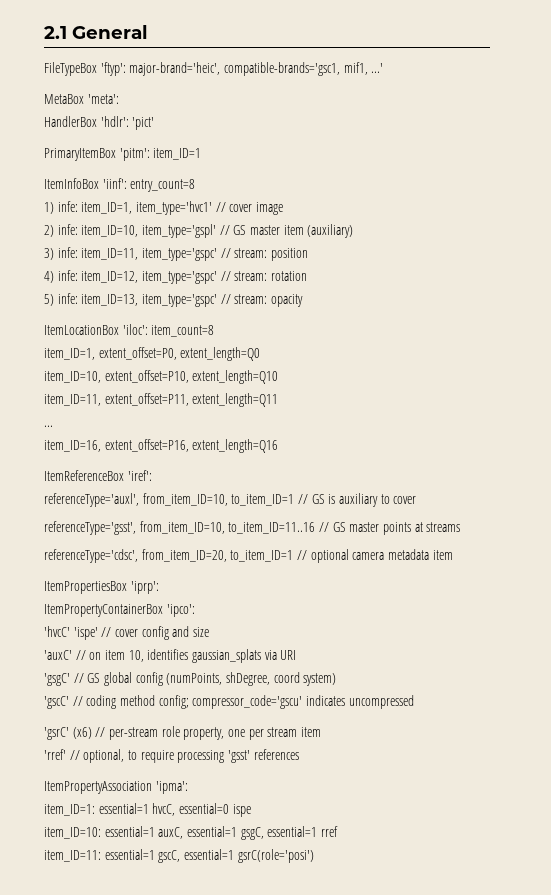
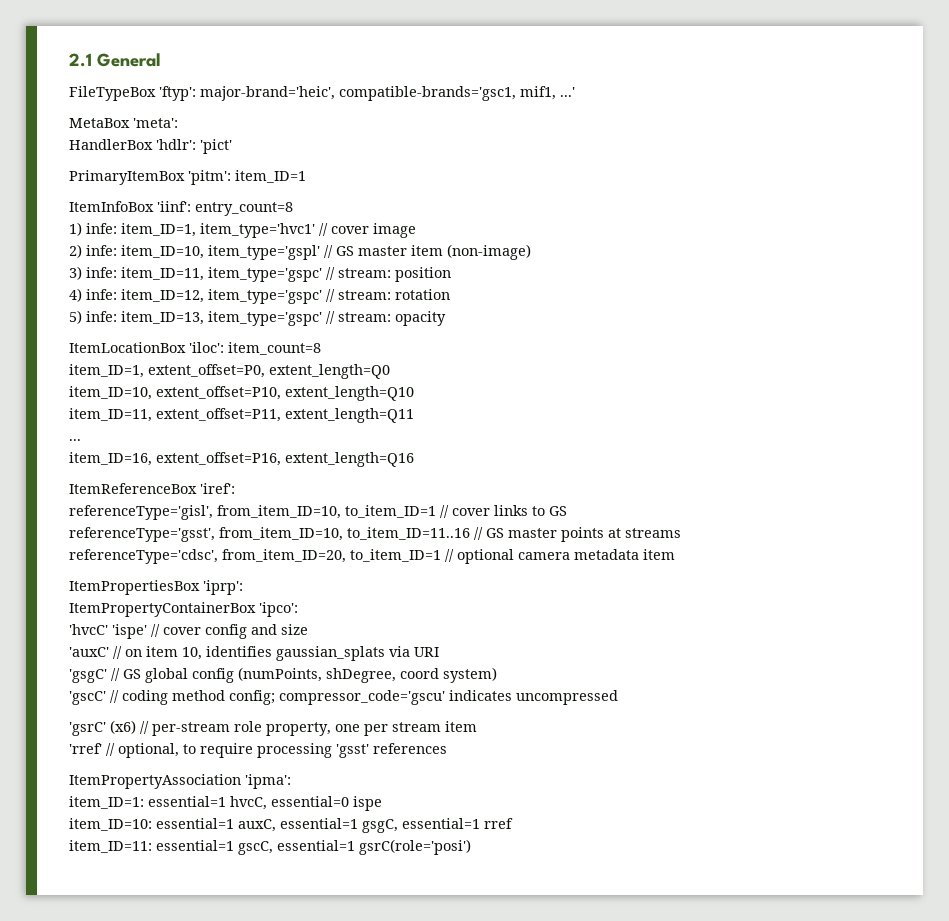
[307,224,354,238] (auxiliary) -> [447,244,531,260] (non-image)
[44,493,139,507] referenceType='auxl', -> [69,505,213,520] referenceType='gisl',
[311,493,417,507] GS is auxiliary to cover -> [452,505,567,516] cover links to GS

